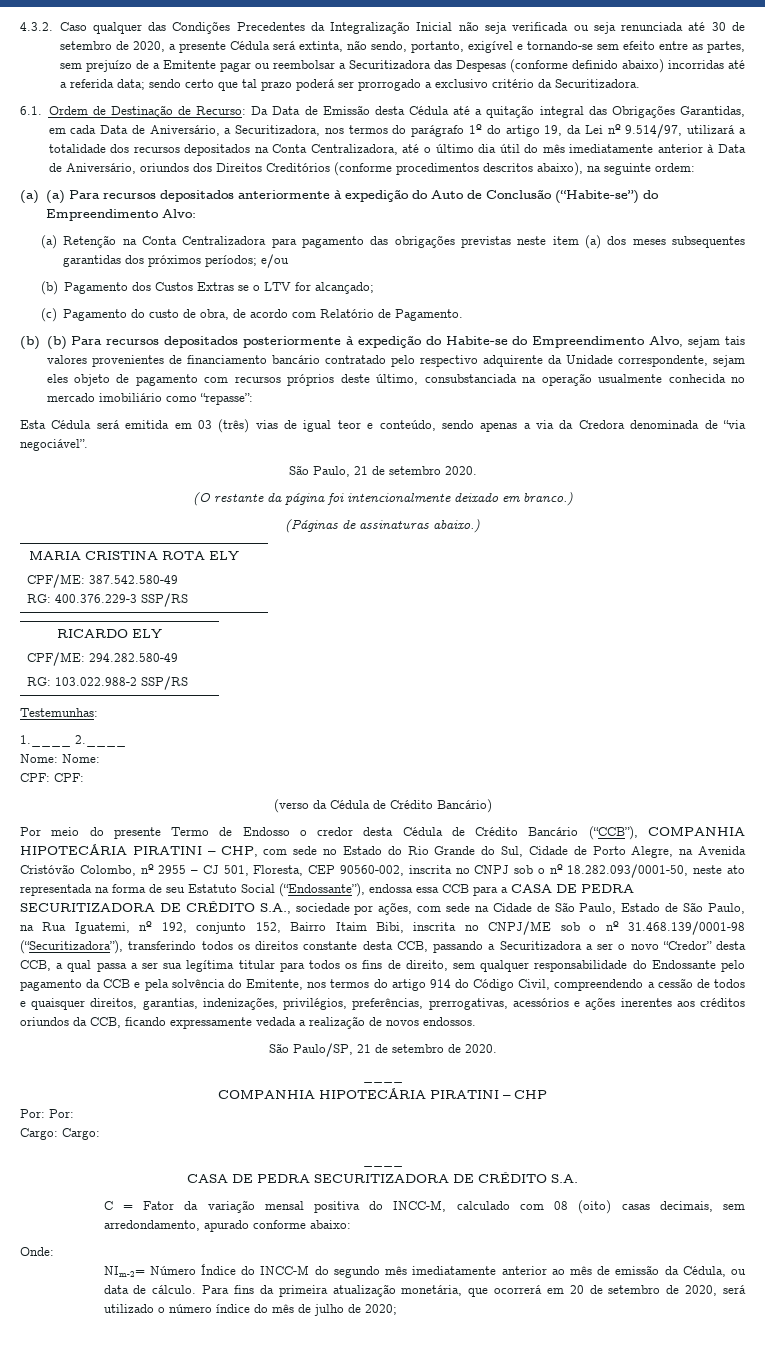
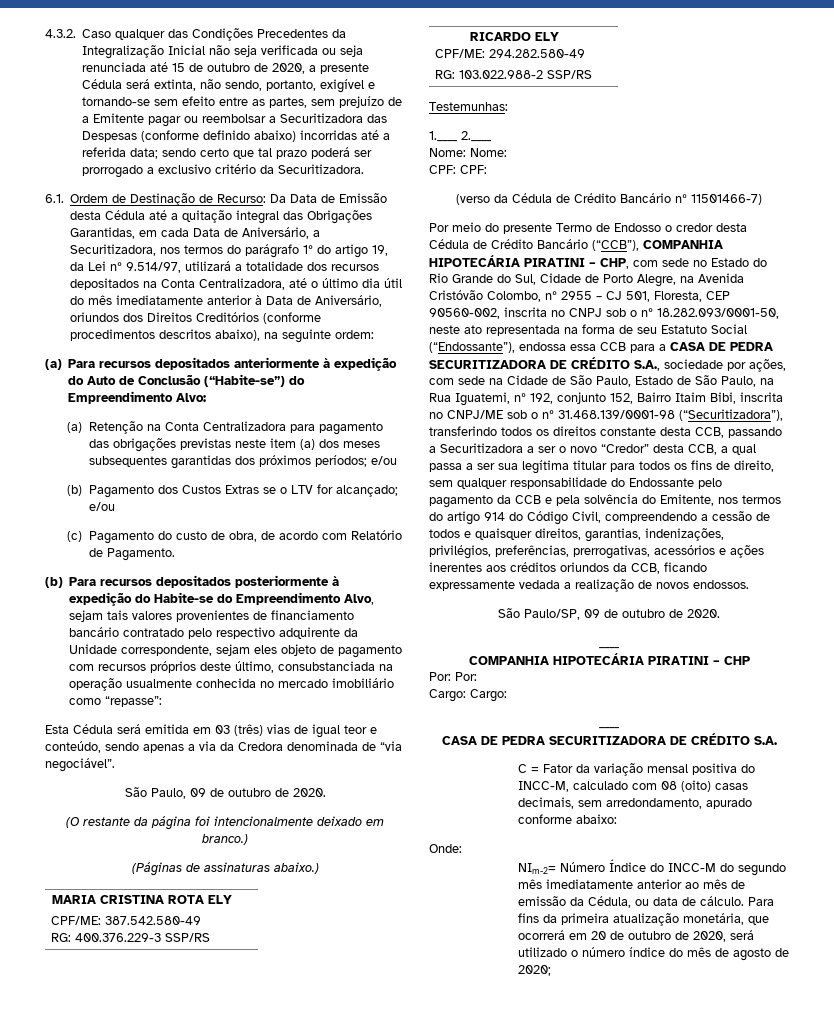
[711,22,745,31] [59,41,112,50] 30 de setembro -> [172,63,251,72] 15 de outubro
[45,190,65,204] (a) -> (62, 364) none
(375, 288) none -> [89,502,116,511] e/ou
[46,336,67,350] (b) -> (63, 582) none
[353,466,441,475] 21 de setembro -> [189,788,289,797] 09 de outubro de
[436,799,492,813] Bancário) -> [620,193,762,205] Bancário nº 11501466-7)
[356,1044,444,1053] 21 de setembro -> [584,609,665,618] 09 de outubro
[608,1285,661,1294] setembro -> [627,931,671,940] outubro
[313,1304,344,1316] julho -> [732,948,771,961] agosto

